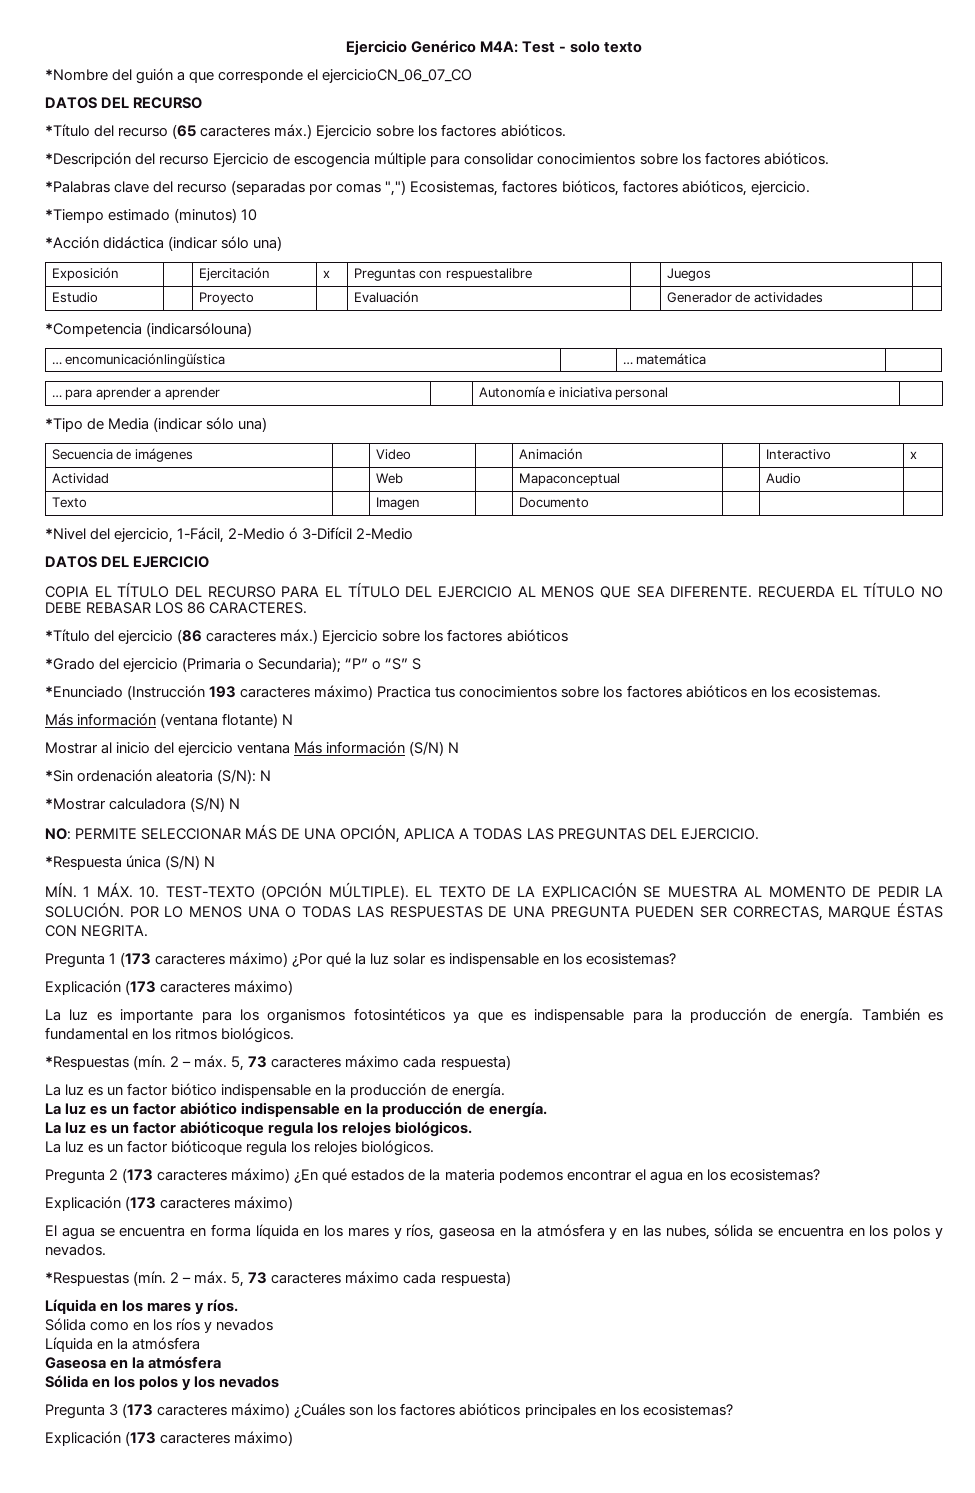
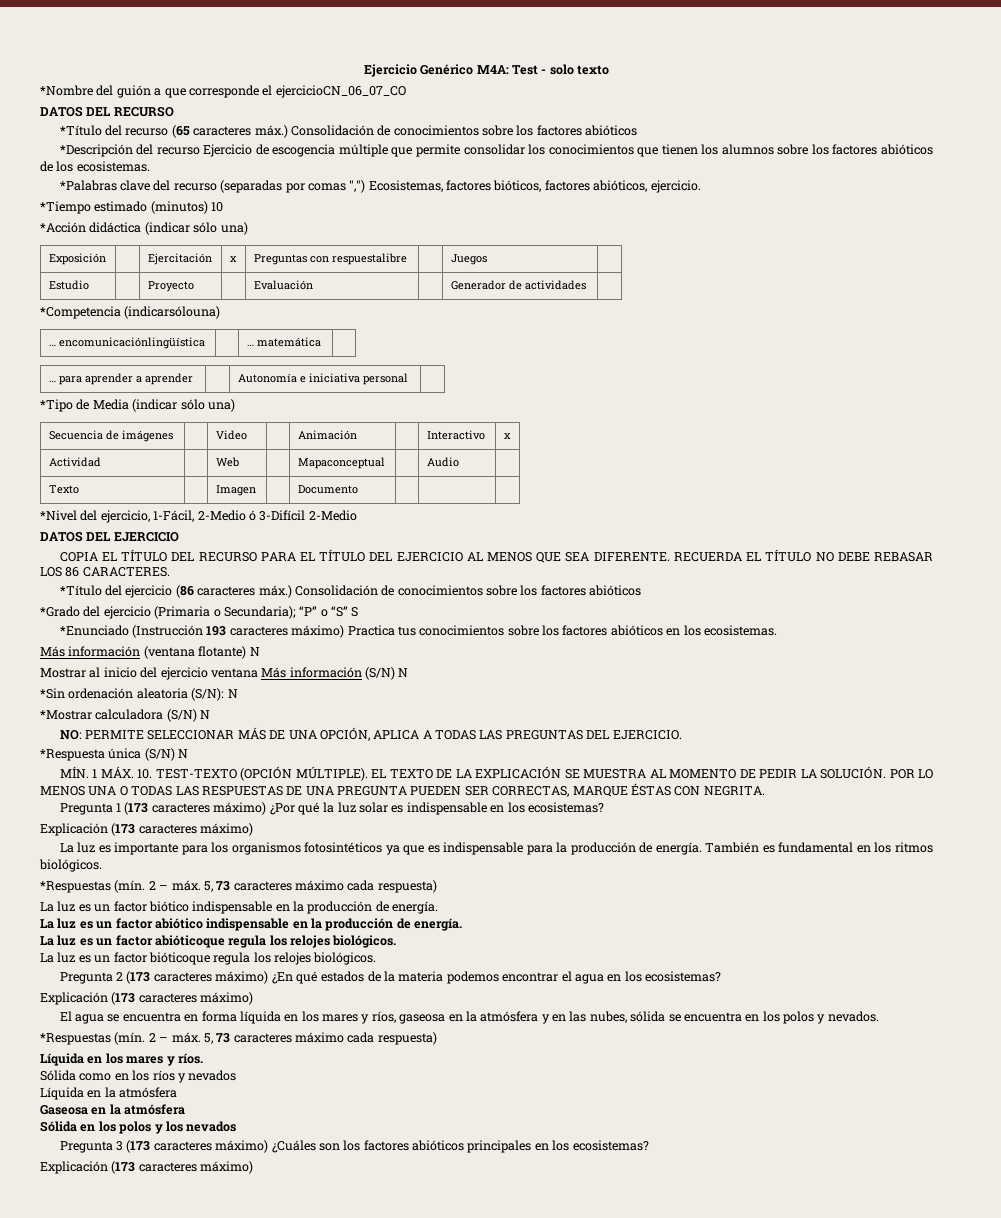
[316,124,566,139] Ejercicio sobre los factores abióticos. -> [290,125,638,136] Consolidación de conocimientos sobre los factores abióticos
[430,152,829,167] para consolidar conocimientos sobre los factores abióticos. -> [391,144,934,157] [40,161,150,172] que permite consolidar los conocimientos que tienen los alumnos sobre los factores abióticos de los ecosistemas.
[322,630,379,644] Ejercicio -> [294,585,483,596] Consolidación de conocimientos

